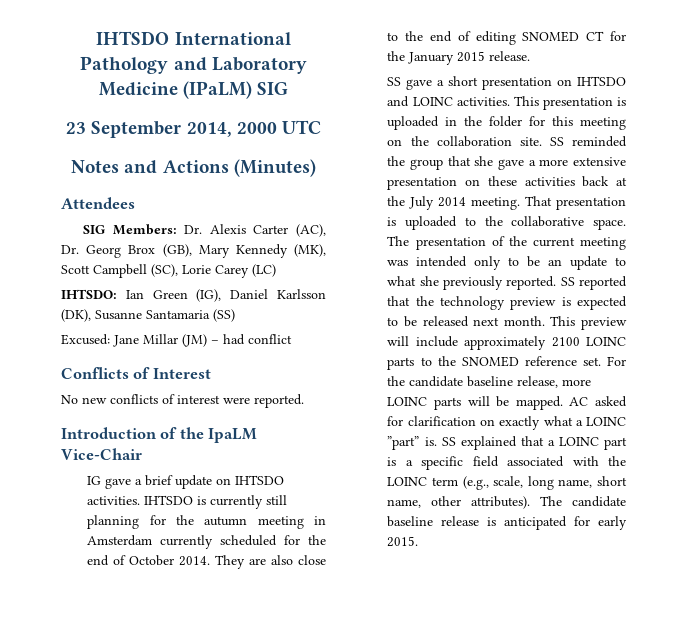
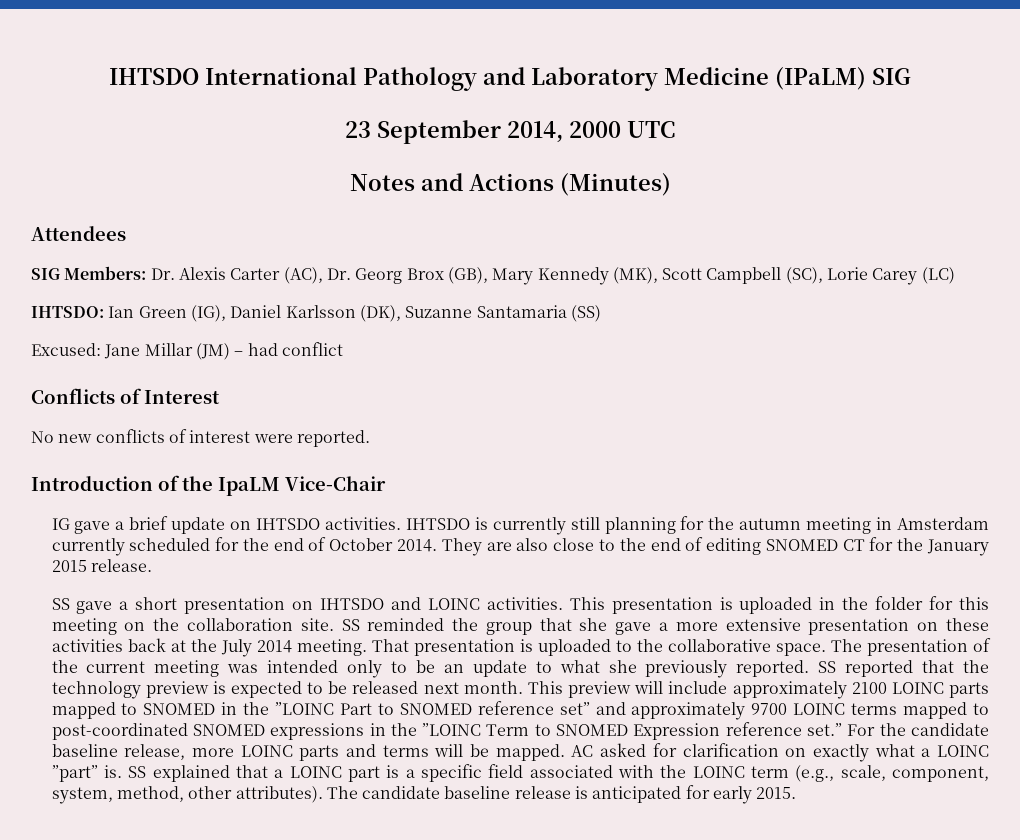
[95,310,142,320] Susanne -> [405,306,473,318] Suzanne
[420,356,601,367] to the SNOMED reference set. -> [51,701,990,720] [51,722,843,740] mapped to SNOMED in the ”LOINC Part to SNOMED reference set” and approximately 9700 LOINC terms mapped to post-coordinated SNOMED expressions in the ”LOINC Term to SNOMED Expression reference set.”
(462, 403) none -> [346,744,429,757] and terms
[527,476,627,490] [387,499,422,508] long name, short name, -> [891,766,989,782] [51,786,184,804] component, system, method,

